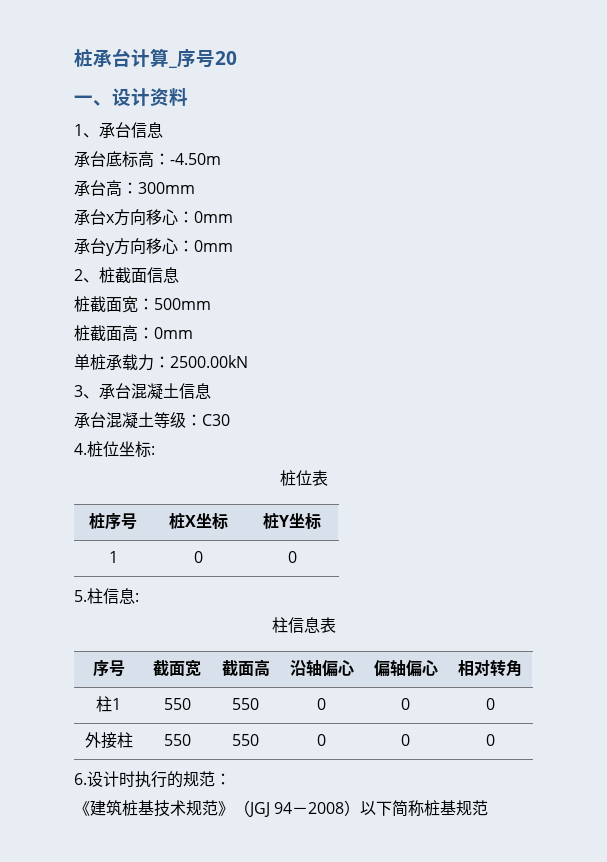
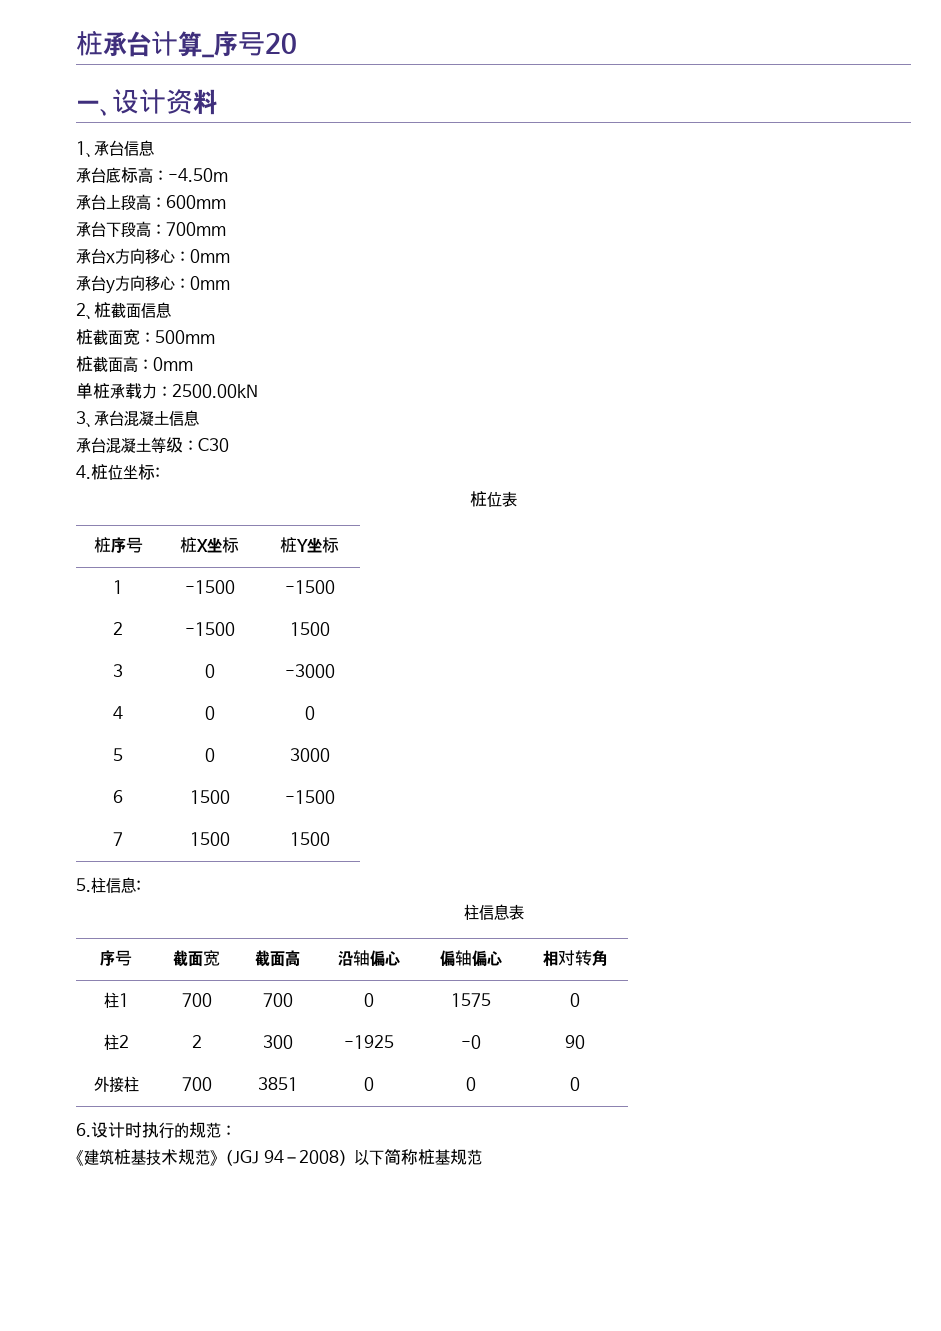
[106,180,195,197] 高：300mm -> [106,194,226,211] [76,221,226,238] 上段高：600mm // 承台下段高：700mm
[194,551,203,563] [287,551,297,563] 0 | 0 -> [184,580,235,594] [284,580,335,594] [113,622,123,635] [184,622,235,636] [289,622,330,636] [113,664,123,677] [204,664,215,678] [284,664,335,678] [113,706,123,719] [204,706,215,720] [304,706,315,720] [113,748,123,761] [204,748,215,762] [289,748,330,762] [113,790,123,803] [189,790,230,804] [284,790,335,804] [113,832,123,846] [189,832,230,846] [289,832,330,846] -1500 | -1500 // 2 | -1500 | 1500 // 3 | 0 | -3000 // 4 | 0 | 0 // 5 | 0 | 3000 // 6 | 1500 | -1500 // 7 | 1500 | 1500
[163,698,191,710] [232,698,259,710] [317,698,326,710] [401,698,410,710] [485,698,495,710] 550 | 550 | 0 | 0 | 0 -> [181,993,212,1007] [262,993,293,1007] [363,993,374,1007] [451,993,491,1007] [570,993,580,1007] [103,1034,129,1050] [191,1035,202,1048] [262,1035,293,1049] [343,1035,394,1049] [461,1035,481,1049] [565,1035,585,1049] 700 | 700 | 0 | 1575 | 0 // 柱2 | 2 | 300 | -1925 | -0 | 90
[163,734,191,746] [232,734,259,746] 550 | 550 -> [181,1077,212,1091] [257,1077,298,1091] 700 | 3851

